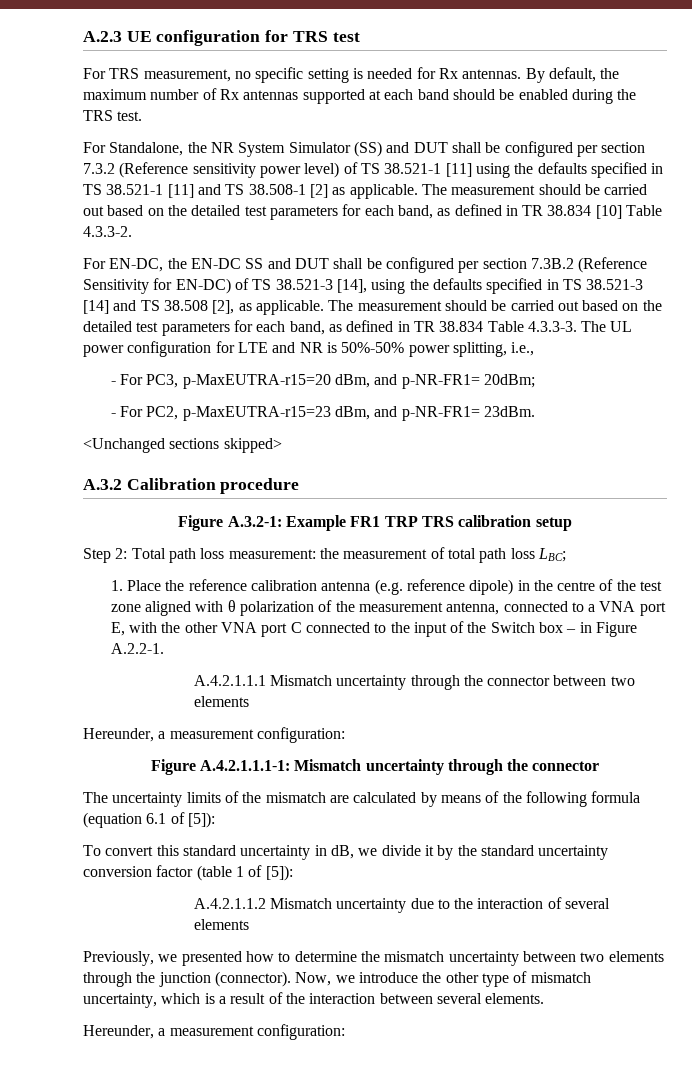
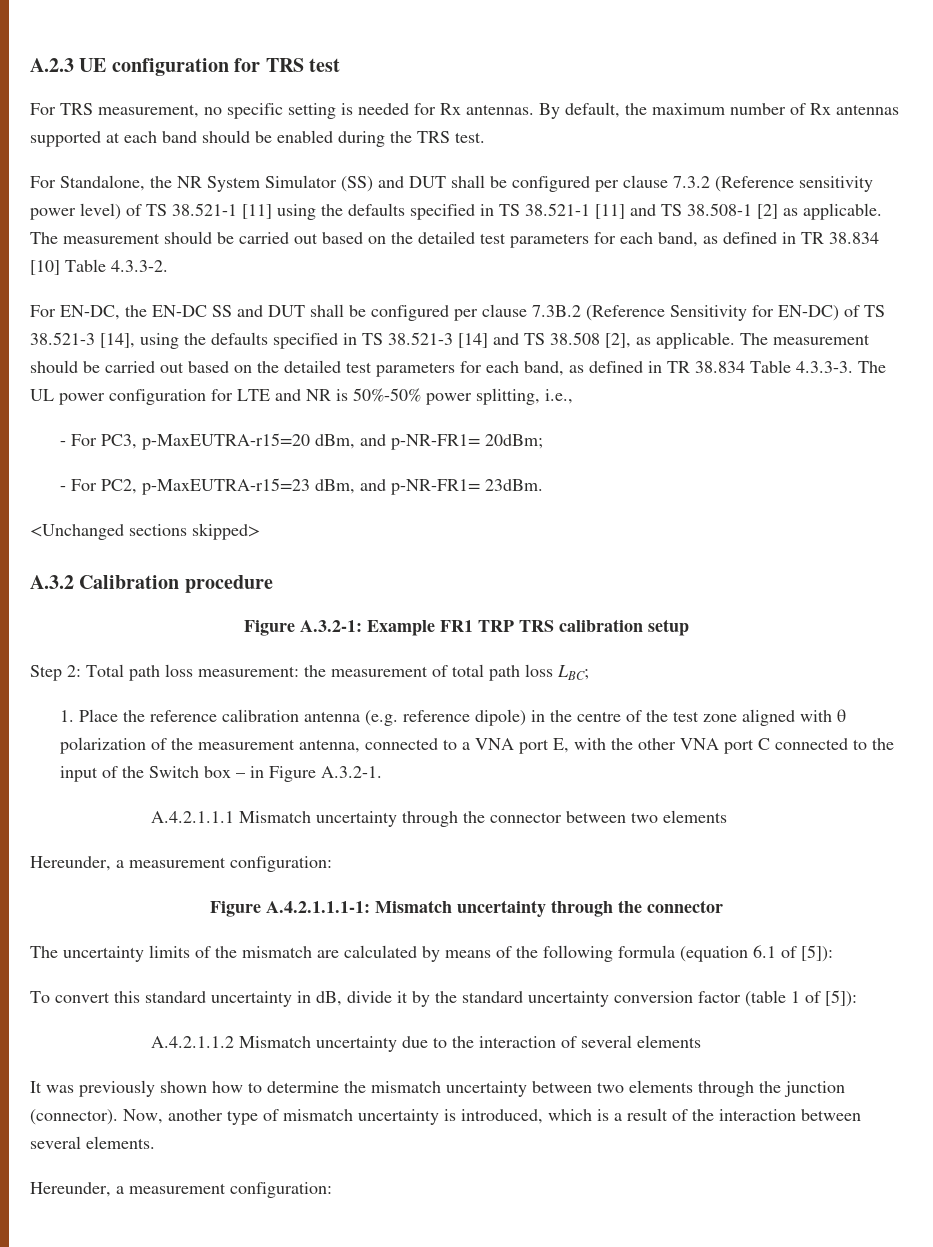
[601,142,646,153] section -> [623,175,668,188] clause
[482,258,527,269] section -> [482,304,527,317] clause
[110,643,164,654] A.2.2-1. -> [321,766,383,778] A.3.2-1.
[358,848,378,856] we -> (342, 998) none
[83,951,242,966] Previously, we presented -> [30,1080,207,1097] It was previously shown
[335,971,591,987] [83,993,157,1008] we introduce the other type of mismatch uncertainty, -> [168,1109,543,1125] another type of mismatch uncertainty is introduced,

